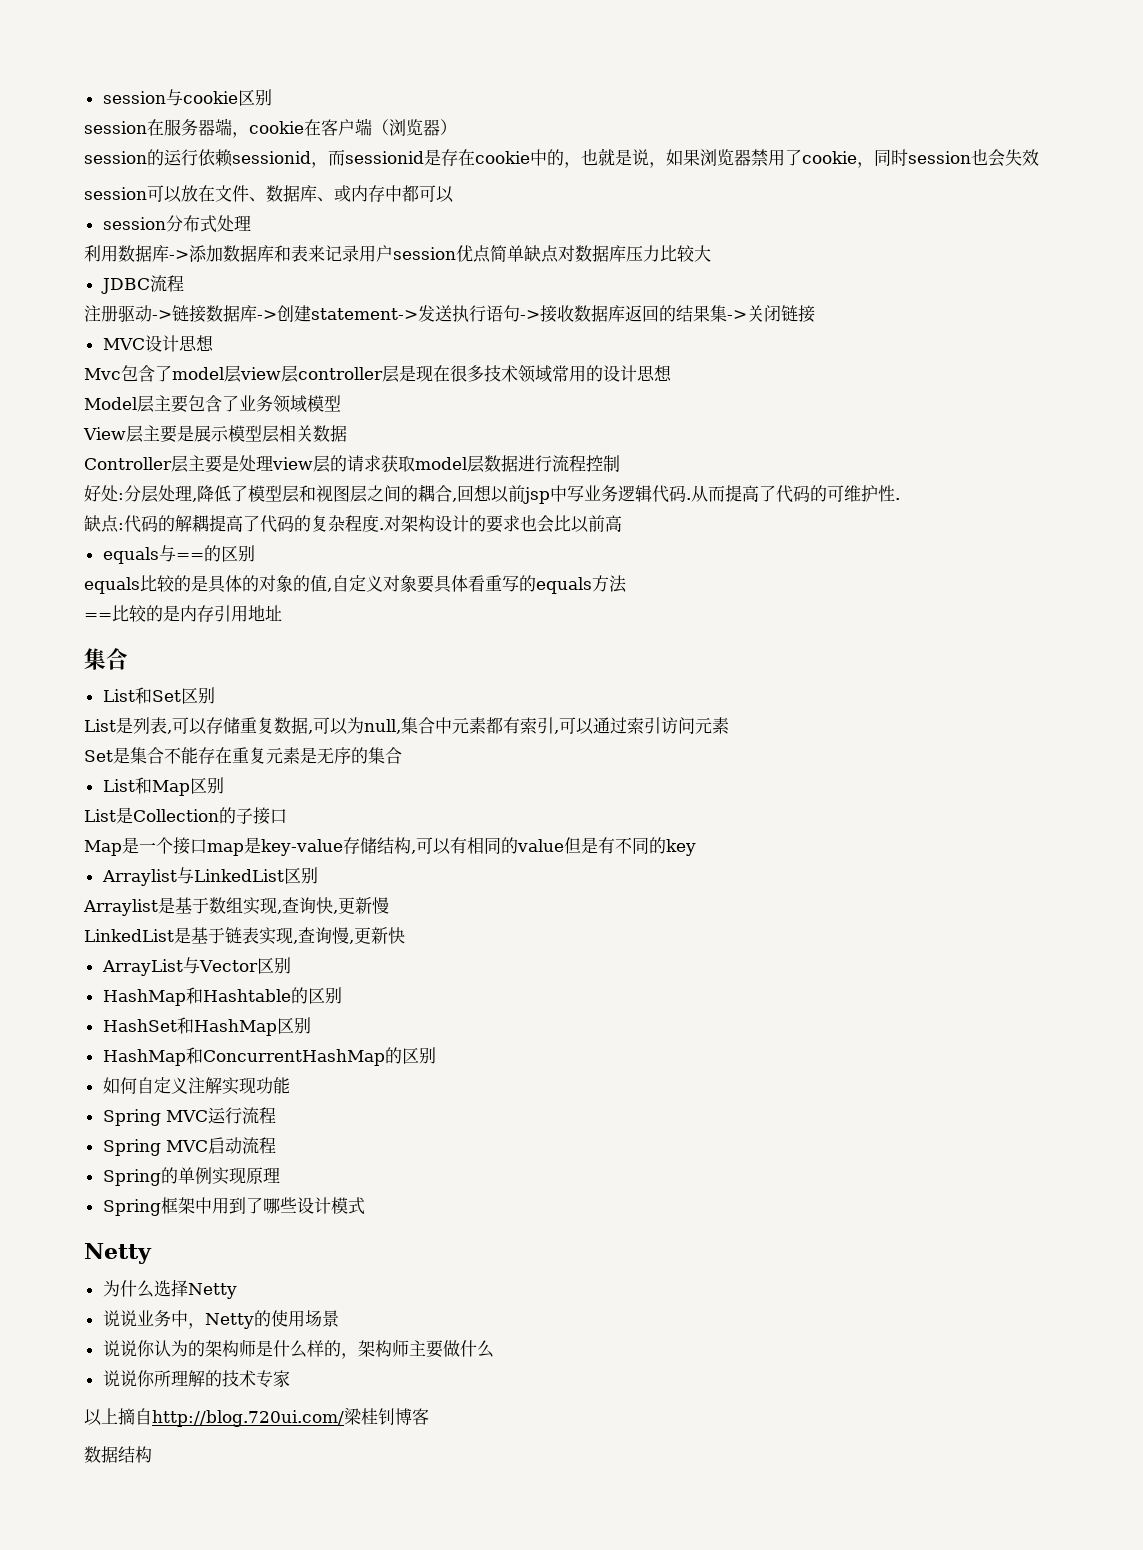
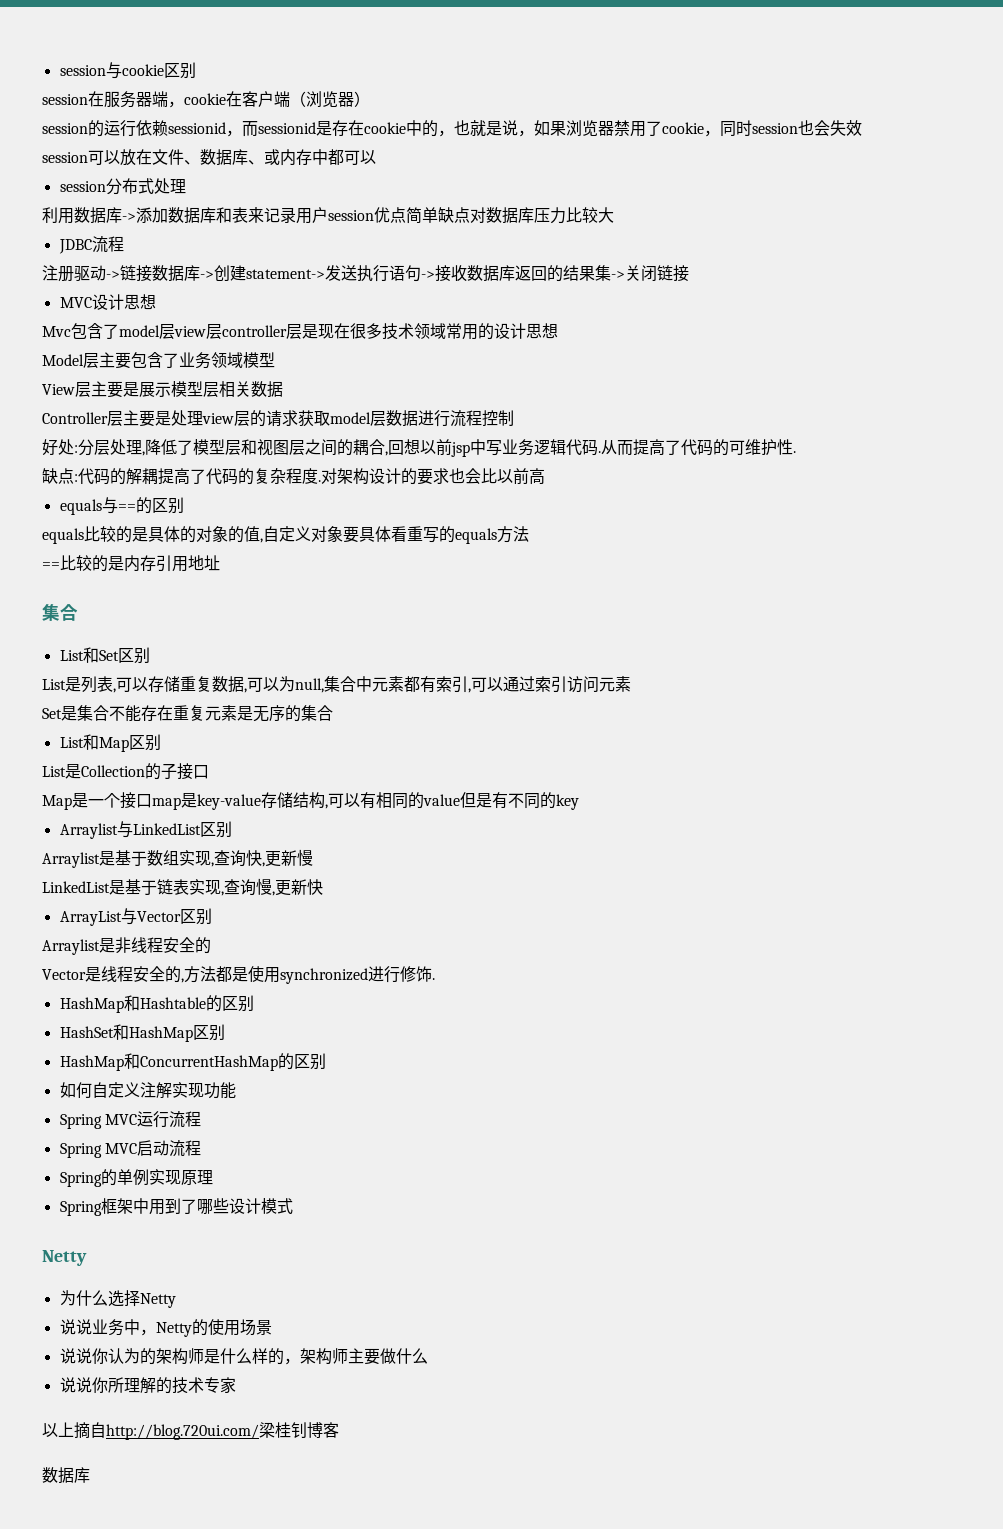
(291, 965) none -> [42,937,211,955] [42,966,435,984] // Arraylist是非线程安全的 // Vector是线程安全的,方法都是使用synchronized进行修饰.
[118,1446,152,1463] 结构 -> [74,1467,90,1483] 库

